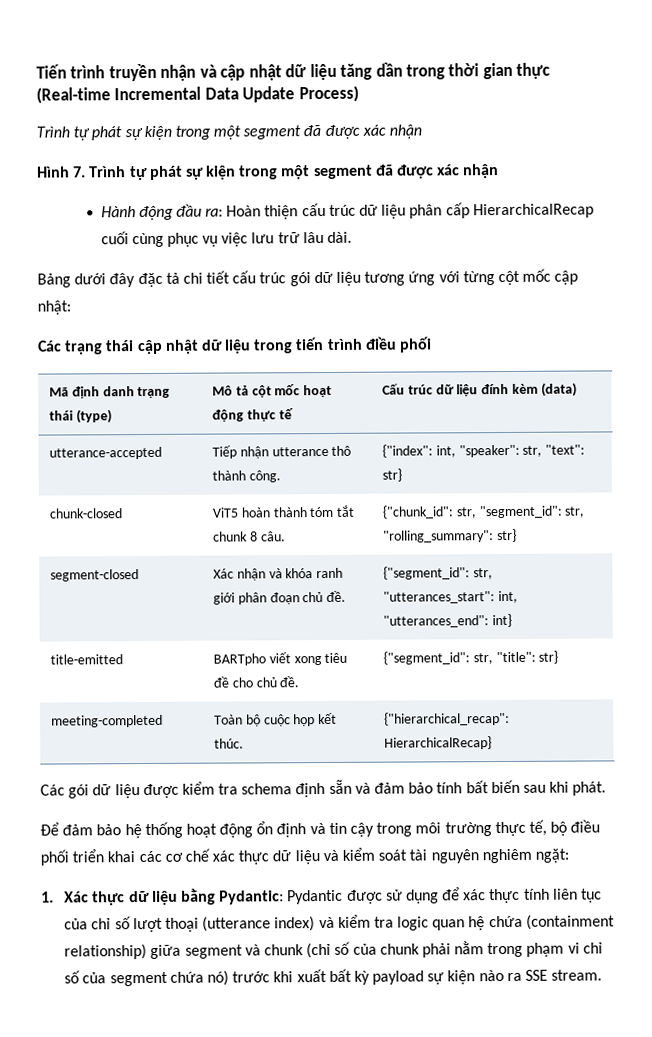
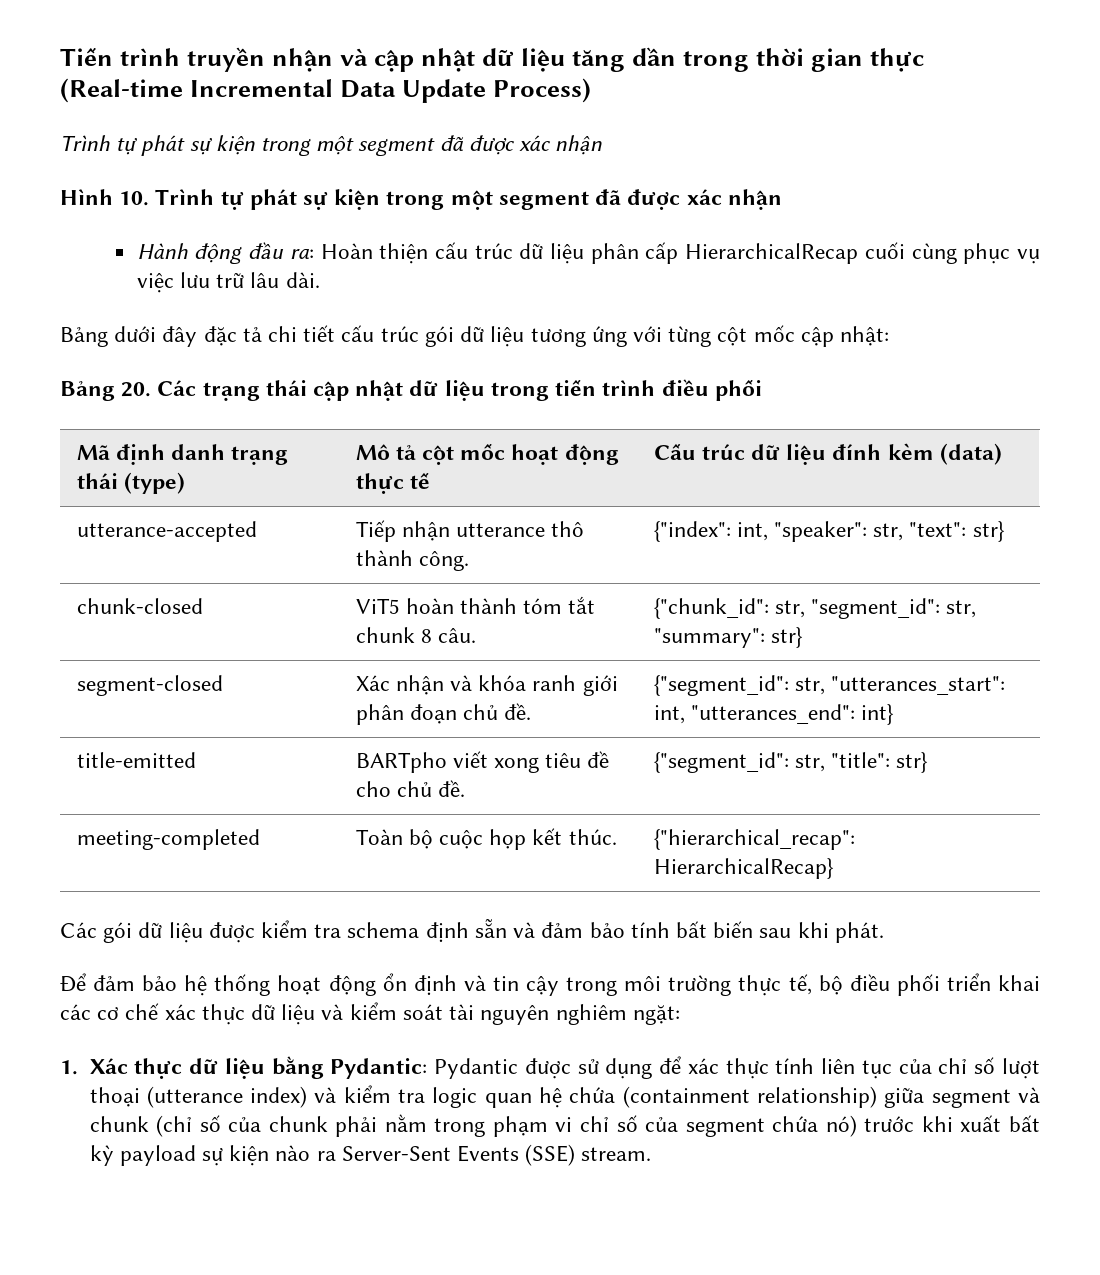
[73,166,87,178] 7. -> [119,191,150,206] 10.
(71, 307) none -> [60,381,152,401] Bảng 20.
[383,530,495,543] "rolling_summary": -> [653,628,765,648] "summary":
[525,969,549,981] SSE -> [341,1144,576,1166] Server-Sent Events (SSE)

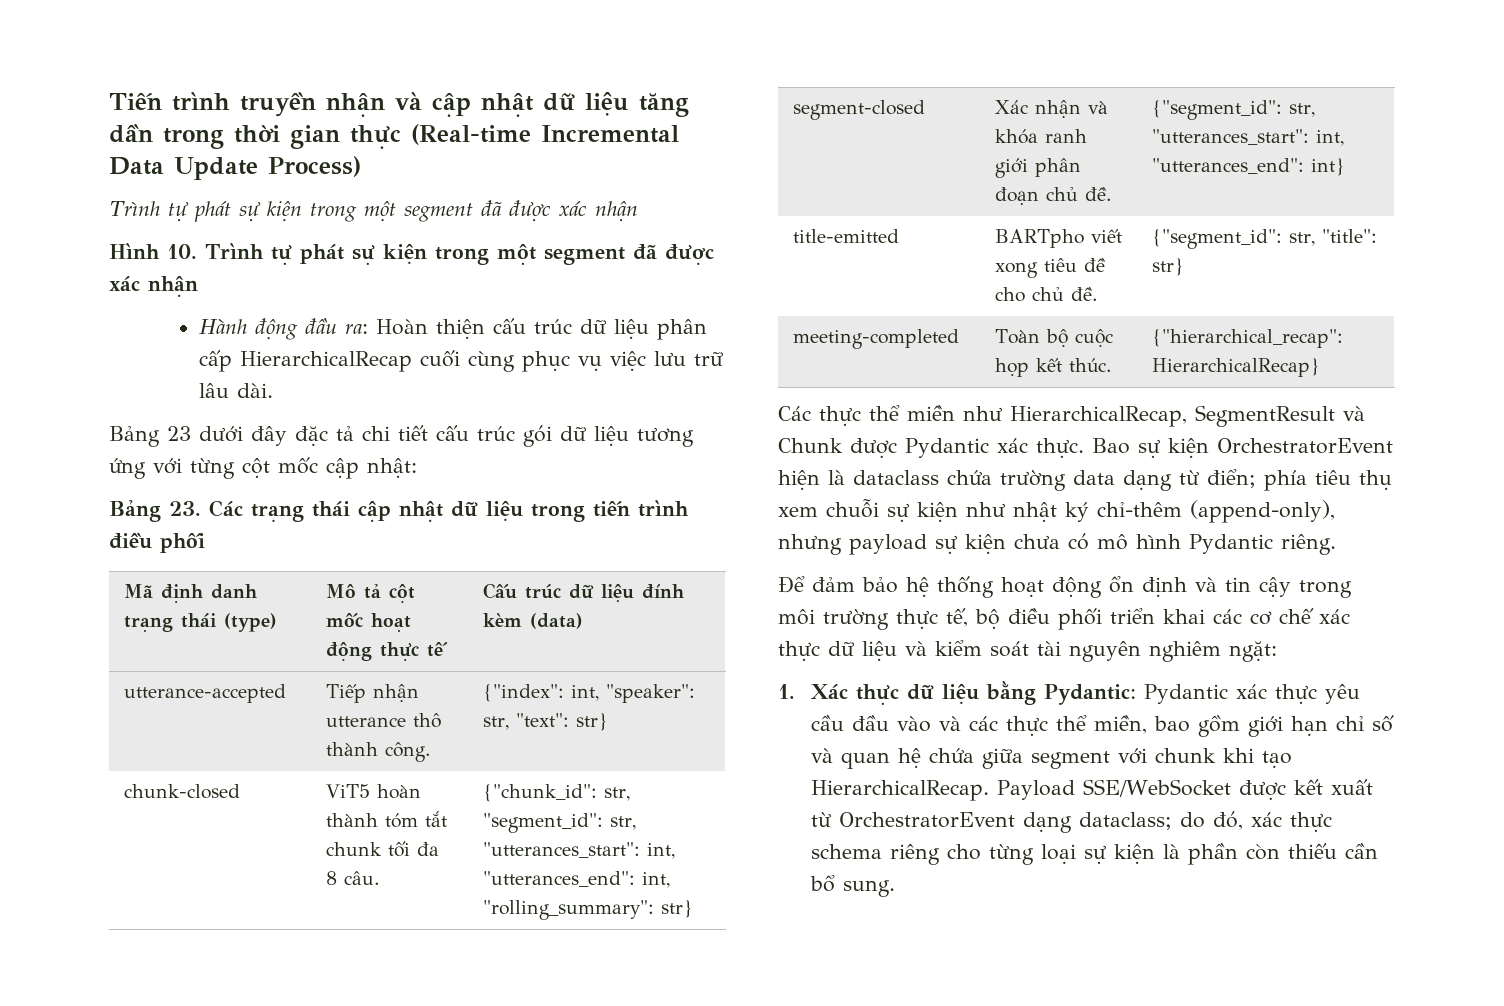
(108, 337) none -> [167,426,191,441] 23
[121,382,152,397] 20. -> [169,501,201,516] 23.
(415, 635) none -> [387,841,439,857] tối đa
[653,628,765,648] "summary": -> [482,842,675,859] [482,871,670,888] [482,900,654,920] "utterances_start": int, "utterances_end": int, "rolling_summary":
[103,918,884,943] gói dữ liệu được kiểm tra schema định sẵn và đảm bảo tính bất biến sau khi phát. -> [819,405,1365,427] [778,438,1393,458] [778,469,1392,491] [778,499,1335,523] [778,533,1336,555] thực thể miền như HierarchicalRecap, SegmentResult và Chunk được Pydantic xác thực. Bao sự kiện OrchestratorEvent hiện là dataclass chứa trường data dạng từ điển; phía tiêu thụ xem chuỗi sự kiện như nhật ký chỉ-thêm (append-only), nhưng payload sự kiện chưa có mô hình Pydantic riêng.
[524,1056,1041,1079] [89,1085,1040,1108] [89,1114,1041,1137] [89,1144,652,1166] được sử dụng để xác thực tính liên tục của chỉ số lượt thoại (utterance index) và kiểm tra logic quan hệ chứa (containment relationship) giữa segment và chunk (chỉ số của chunk phải nằm trong phạm vi chỉ số của segment chứa nó) trước khi xuất bất kỳ payload sự kiện nào ra Server-Sent Events (SSE) stream. -> [1236,684,1361,704] [811,715,1395,737] [811,748,1293,769] [811,779,1374,801] [811,811,1333,833] [811,843,1379,865] [810,875,896,897] xác thực yêu cầu đầu vào và các thực thể miền, bao gồm giới hạn chỉ số và quan hệ chứa giữa segment với chunk khi tạo HierarchicalRecap. Payload SSE/WebSocket được kết xuất từ OrchestratorEvent dạng dataclass; do đó, xác thực schema riêng cho từng loại sự kiện là phần còn thiếu cần bổ sung.

